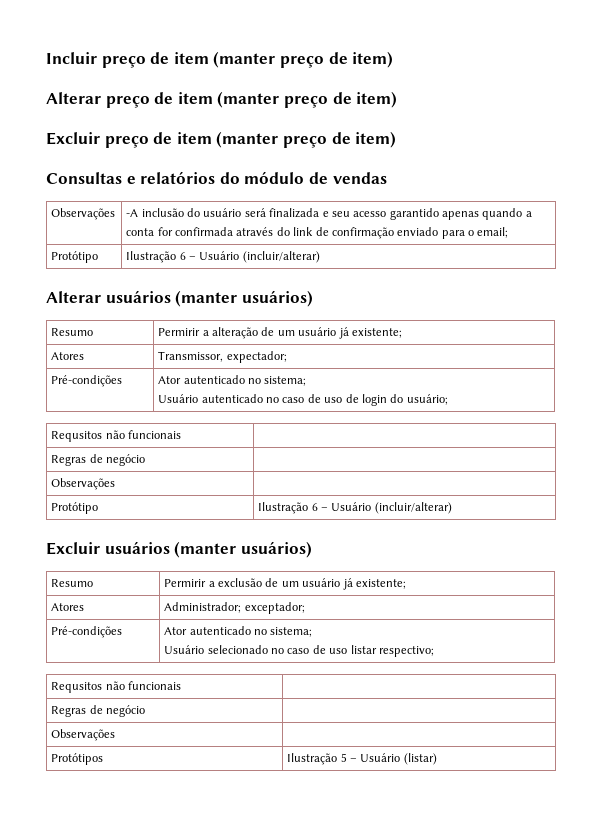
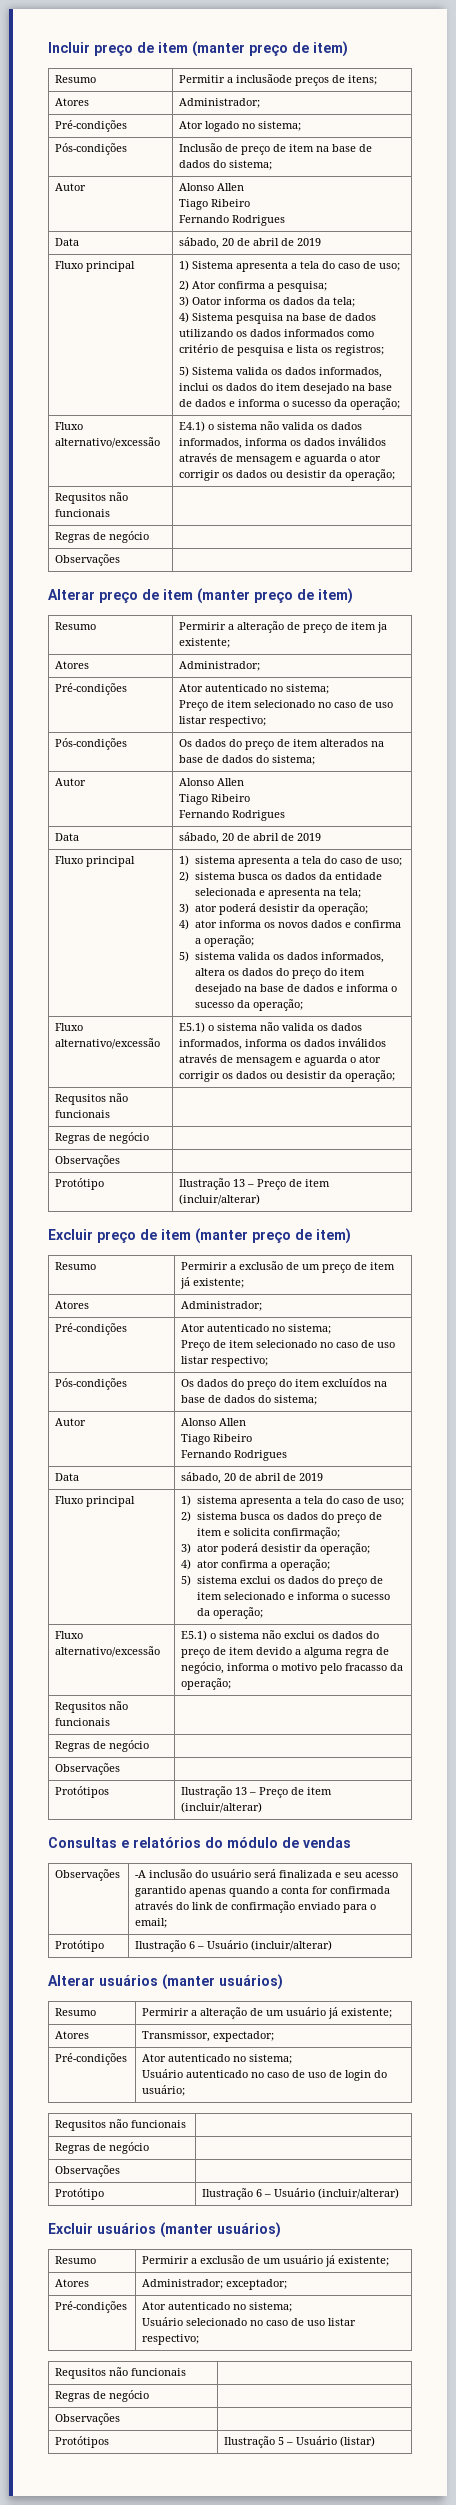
(394, 59) none -> [55,75,97,83] [179,74,378,86] [55,98,90,106] [179,98,261,108] [55,120,128,132] [179,121,302,132] [55,143,128,155] [179,143,373,155] [179,160,273,170] [55,183,87,191] [179,183,245,191] [179,199,251,210] [179,215,286,226] [55,238,80,246] [179,237,322,249] [55,261,136,272] [179,260,401,272] [179,280,328,292] [179,296,356,307] [179,312,377,324] [179,329,375,337] [179,344,385,356] [179,366,383,378] [179,383,393,394] [179,398,401,410] [55,422,84,430] [55,437,161,448] [179,421,363,432] [179,437,387,449] [179,453,382,465] [179,469,396,481] [55,492,129,504] [55,509,111,517] [55,531,150,543] [55,554,121,566] // Resumo | Permitir a inclusãode preços de itens; // Atores | Administrador; // Pré-condições | Ator logado no sistema; // Pós-condições | Inclusão de preço de item na base de dados do sistema; // Autor | Alonso Allen // Tiago Ribeiro // Fernando Rodrigues // Data | sábado, 20 de abril de 2019 // Fluxo principal | 1) Sistema apresenta a tela do caso de uso; // 2) Ator confirma a pesquisa; // 3) Oator informa os dados da tela; // 4) Sistema pesquisa na base de dados utilizando os dados informados como critério de pesquisa e lista os registros; // 5) Sistema valida os dados informados, inclui os dados do item desejado na base de dados e informa o sucesso da operação; // Fluxo alternativo/excessão | E4.1) o sistema não valida os dados informados, informa os dados inválidos através de mensagem e aguarda o ator corrigir os dados ou desistir da operação; // Requsitos não funcionais | // Regras de negócio | // Observações |
(398, 99) none -> [55,622,97,630] [179,621,388,633] [179,638,231,648] [55,661,90,669] [179,661,261,671] [55,683,128,695] [179,684,330,694] [179,700,394,711] [179,716,267,727] [55,738,128,750] [179,739,385,750] [179,755,316,765] [55,778,87,786] [179,778,245,786] [179,794,251,805] [179,810,286,821] [55,833,80,841] [179,832,322,844] [55,856,136,867] [179,855,402,867] [179,871,382,882] [194,888,361,899] [179,903,368,915] [179,919,401,930] [194,935,254,947] [179,951,384,963] [194,968,365,979] [194,984,397,995] [194,999,303,1011] [55,1023,84,1031] [55,1038,161,1049] [179,1022,363,1033] [179,1038,387,1050] [179,1054,382,1066] [179,1070,396,1082] [55,1093,129,1105] [55,1110,111,1118] [55,1132,150,1144] [55,1155,121,1167] [55,1178,105,1190] [179,1178,331,1190] [179,1194,261,1205] // Resumo | Permirir a alteração de preço de item ja existente; // Atores | Administrador; // Pré-condições | Ator autenticado no sistema; // Preço de item selecionado no caso de uso listar respectivo; // Pós-condições | Os dados do preço de item alterados na base de dados do sistema; // Autor | Alonso Allen // Tiago Ribeiro // Fernando Rodrigues // Data | sábado, 20 de abril de 2019 // Fluxo principal | 1) sistema apresenta a tela do caso de uso; // 2) sistema busca os dados da entidade selecionada e apresenta na tela; // 3) ator poderá desistir da operação; // 4) ator informa os novos dados e confirma a operação; // 5) sistema valida os dados informados, altera os dados do preço do item desejado na base de dados e informa o sucesso da operação; // Fluxo alternativo/excessão | E5.1) o sistema não valida os dados informados, informa os dados inválidos através de mensagem e aguarda o ator corrigir os dados ou desistir da operação; // Requsitos não funcionais | // Regras de negócio | // Observações | // Protótipo | Ilustração 13 – Preço de item (incluir/alterar)
(397, 139) none -> [55,1262,97,1270] [181,1261,396,1273] [180,1277,245,1289] [55,1301,90,1309] [181,1301,263,1311] [55,1323,128,1335] [181,1324,332,1334] [181,1340,396,1351] [181,1356,269,1367] [55,1378,128,1390] [181,1378,388,1390] [181,1395,318,1405] [55,1418,87,1426] [181,1418,247,1426] [181,1434,253,1445] [181,1450,288,1461] [55,1473,80,1481] [181,1472,324,1484] [55,1496,136,1507] [181,1495,404,1507] [181,1511,382,1523] [196,1527,340,1539] [181,1543,370,1555] [181,1559,330,1571] [181,1575,383,1587] [196,1592,390,1600] [196,1607,263,1619] [55,1631,84,1639] [55,1646,161,1657] [181,1630,380,1641] [181,1647,390,1658] [181,1662,404,1674] [181,1678,232,1690] [55,1701,129,1713] [55,1718,111,1726] [55,1740,150,1752] [55,1763,121,1775] [55,1786,110,1798] [181,1786,333,1798] [181,1802,263,1813] // Resumo | Permirir a exclusão de um preço de item já existente; // Atores | Administrador; // Pré-condições | Ator autenticado no sistema; // Preço de item selecionado no caso de uso listar respectivo; // Pós-condições | Os dados do preço do item excluídos na base de dados do sistema; // Autor | Alonso Allen // Tiago Ribeiro // Fernando Rodrigues // Data | sábado, 20 de abril de 2019 // Fluxo principal | 1) sistema apresenta a tela do caso de uso; // 2) sistema busca os dados do preço de item e solicita confirmação; // 3) ator poderá desistir da operação; // 4) ator confirma a operação; // 5) sistema exclui os dados do preço de item selecionado e informa o sucesso da operação; // Fluxo alternativo/excessão | E5.1) o sistema não exclui os dados do preço de item devido a alguma regra de negócio, informa o motivo pelo fracasso da operação; // Requsitos não funcionais | // Regras de negócio | // Observações | // Protótipos | Ilustração 13 – Preço de item (incluir/alterar)

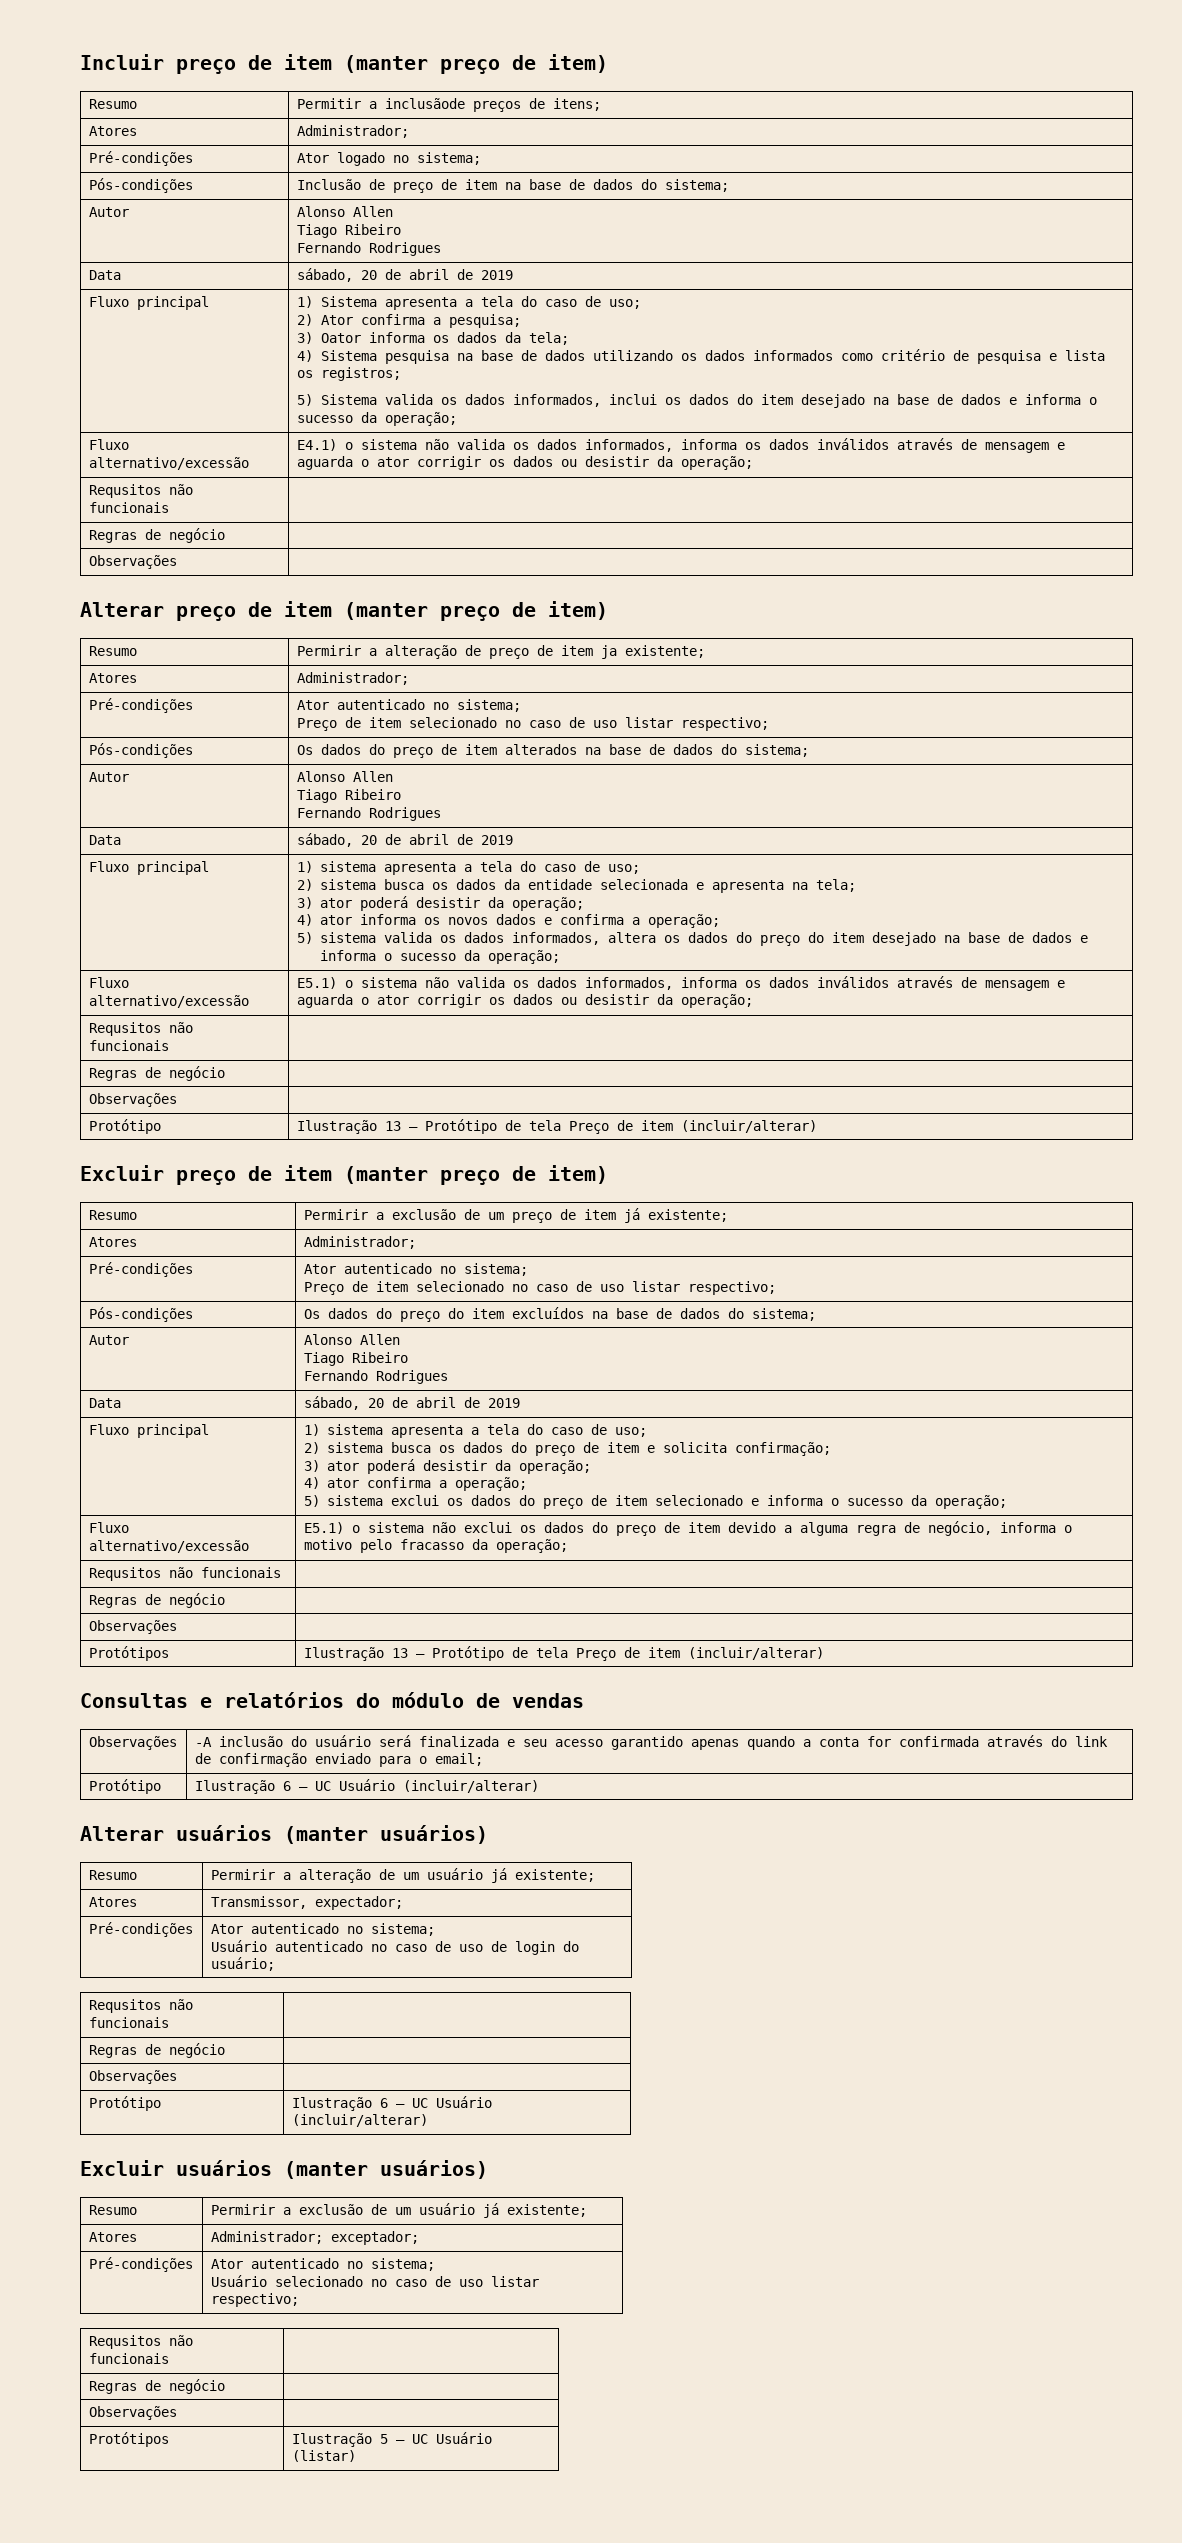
(255, 1185) none -> [424,1119,561,1134] Protótipo de tela
(257, 1793) none -> [431,1646,568,1661] Protótipo de tela
(205, 1947) none -> [314,1781,331,1791] UC
(272, 2195) none -> [411,2098,428,2108] UC
(294, 2443) none -> [411,2434,428,2444] UC

